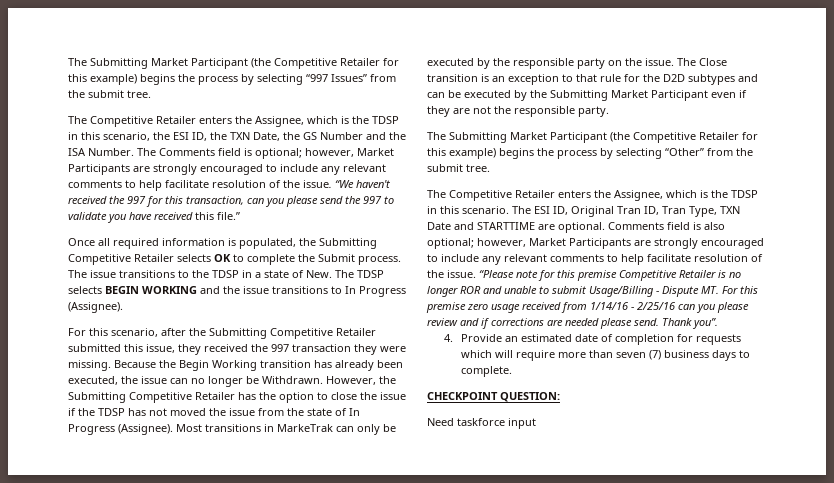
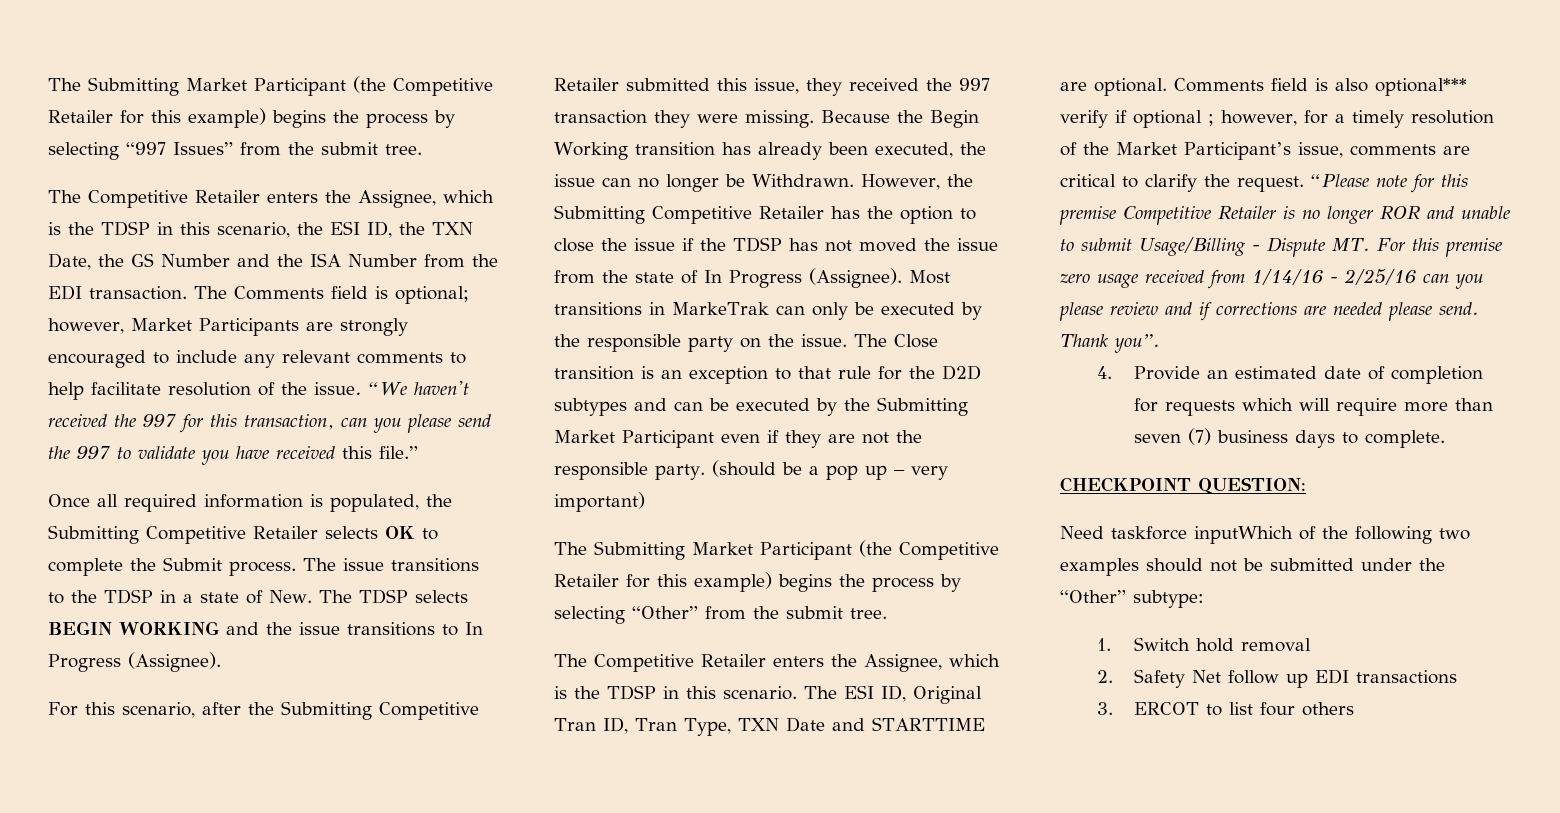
[88,148,134,156] Number. -> [348,254,498,268] [48,285,187,300] Number from the EDI transaction.
(609, 111) none -> [711,460,948,480] [554,492,645,512] (should be a pop up – very important)
[427,238,764,249] [427,254,763,265] [427,270,476,278] optional; however, Market Participants are strongly encouraged to include any relevant comments to help facilitate resolution of the issue. -> [1375,78,1467,96] [1060,110,1494,128] [1060,142,1470,160] [1060,174,1304,192] optional*** verify if optional ; however, for a timely resolution of the Market Participant’s issue, comments are critical to clarify the request.
[508,418,536,429] input -> [1194,526,1470,544] [1060,558,1445,576] [1060,590,1204,608] [1096,637,1311,652] [1096,669,1457,688] [1096,702,1354,716] inputWhich of the following two examples should not be submitted under the “Other” subtype: // 1. Switch hold removal // 2. Safety Net follow up EDI transactions // 3. ERCOT to list four others

